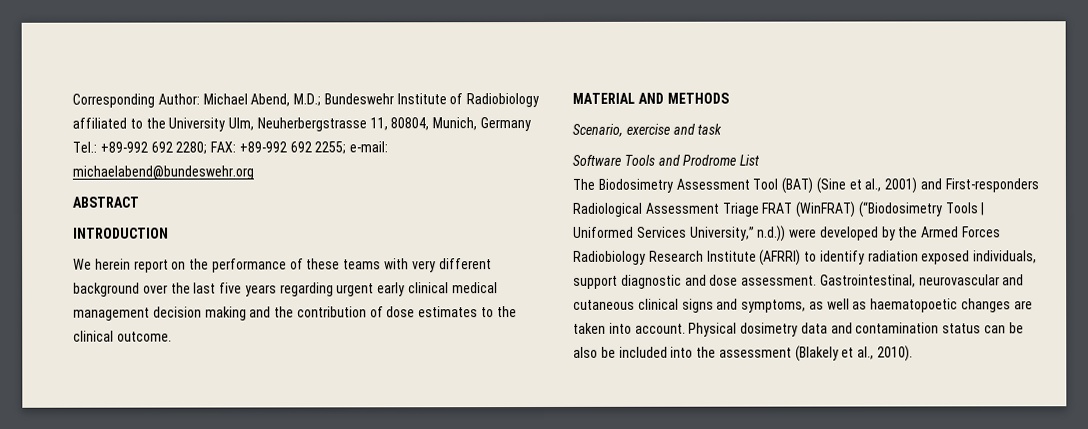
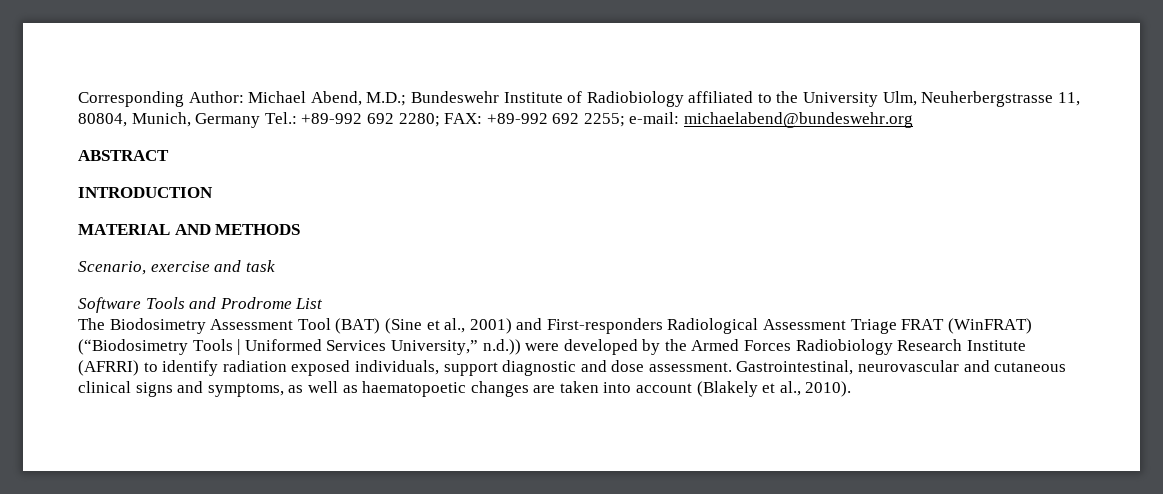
[73,258,492,273] [73,282,498,297] [73,306,517,321] [73,330,172,342] // We herein report on the performance of these teams with very different background over the last five years regarding urgent early clinical medical management decision making and the contribution of dose estimates to the clinical outcome. -> (213, 192) none
[634,322,1024,337] [573,346,792,358] account. Physical dosimetry data and contamination status can be also be included into the assessment -> [636,383,693,393] account

